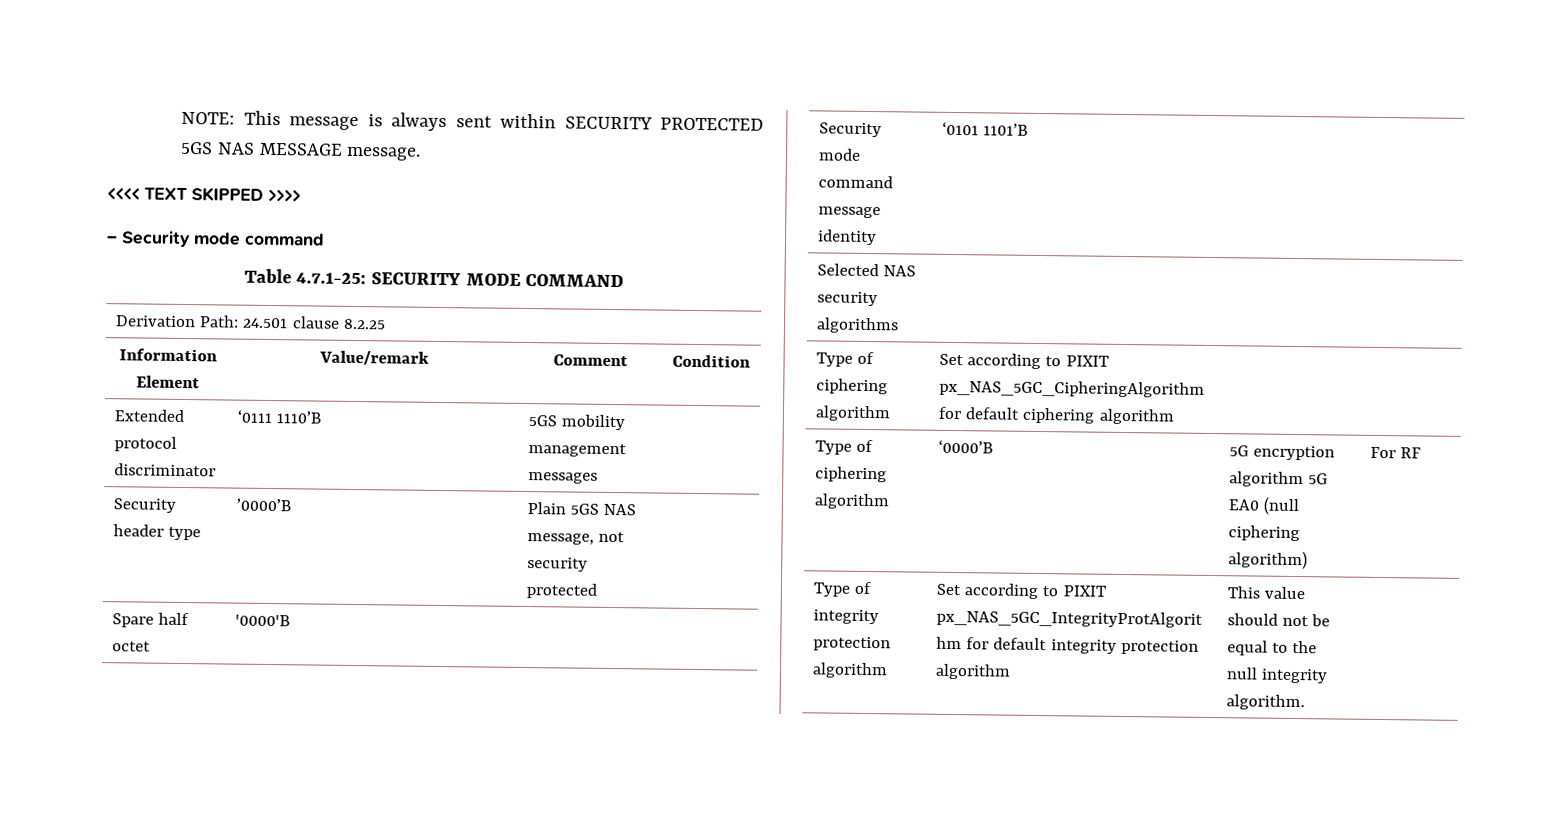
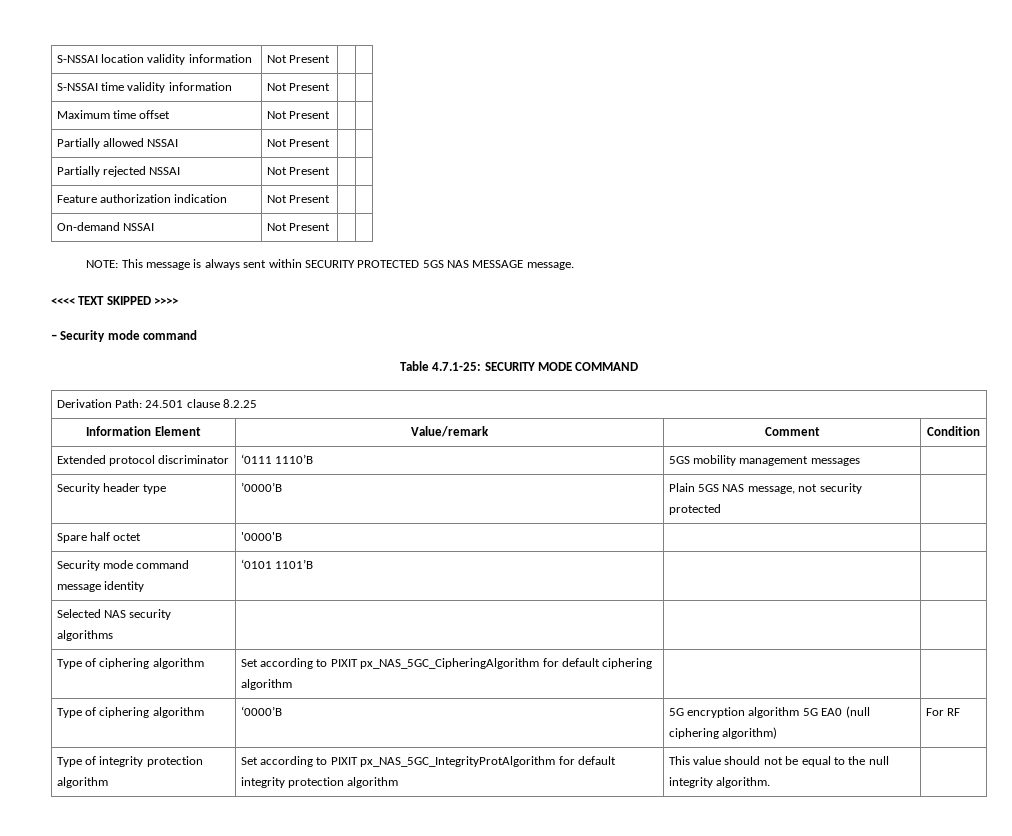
(181, 118) none -> [56,54,252,65] [266,55,331,63] [56,82,232,93] [266,83,331,91] [56,110,171,119] [266,111,331,119] [56,138,179,149] [266,139,331,147] [56,166,181,177] [266,167,331,175] [56,194,228,203] [266,195,331,203] [56,222,155,231] [266,223,331,231] S-NSSAI location validity information | Not Present | | // S-NSSAI time validity information | Not Present | | // Maximum time offset | Not Present | | // Partially allowed NSSAI | Not Present | | // Partially rejected NSSAI | Not Present | | // Feature authorization indication | Not Present | | // On-demand NSSAI | Not Present | | //

